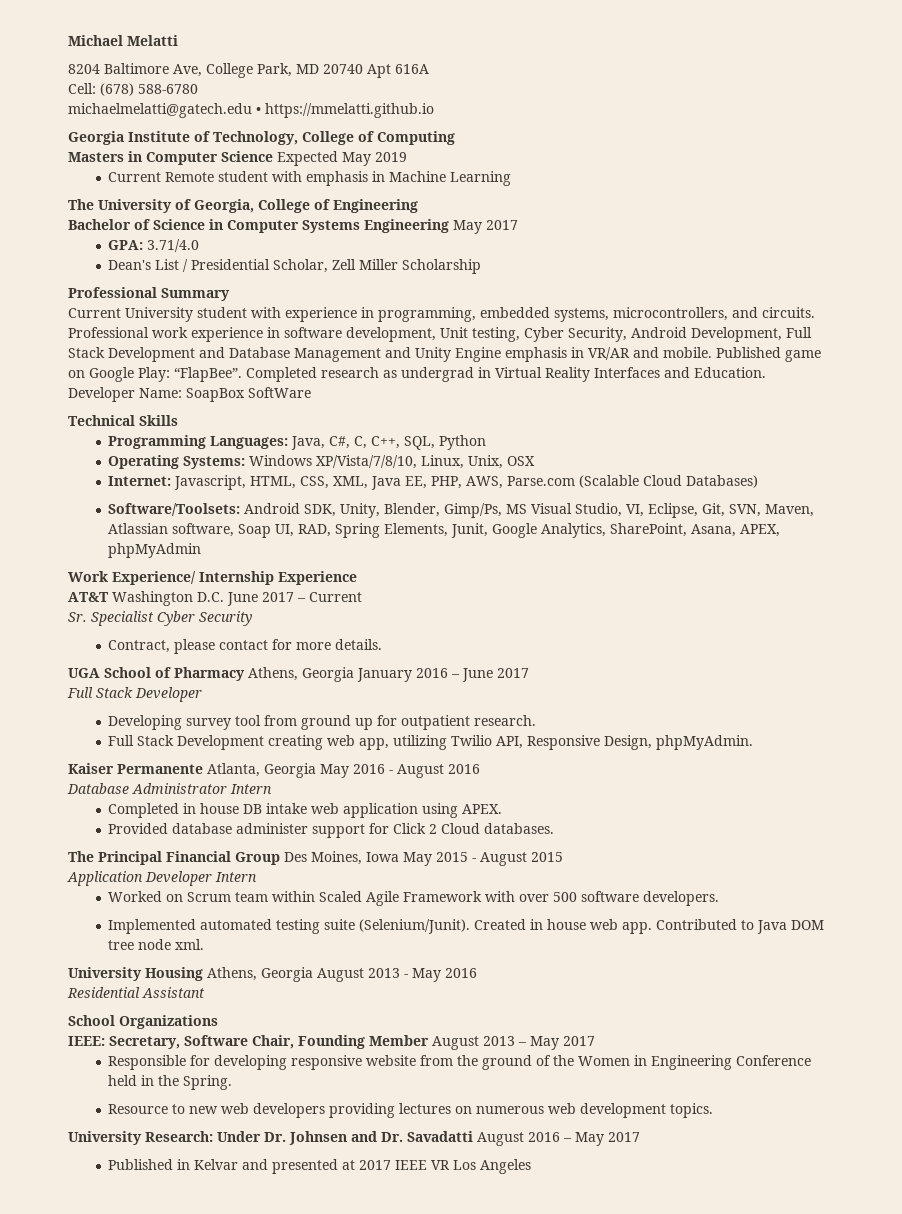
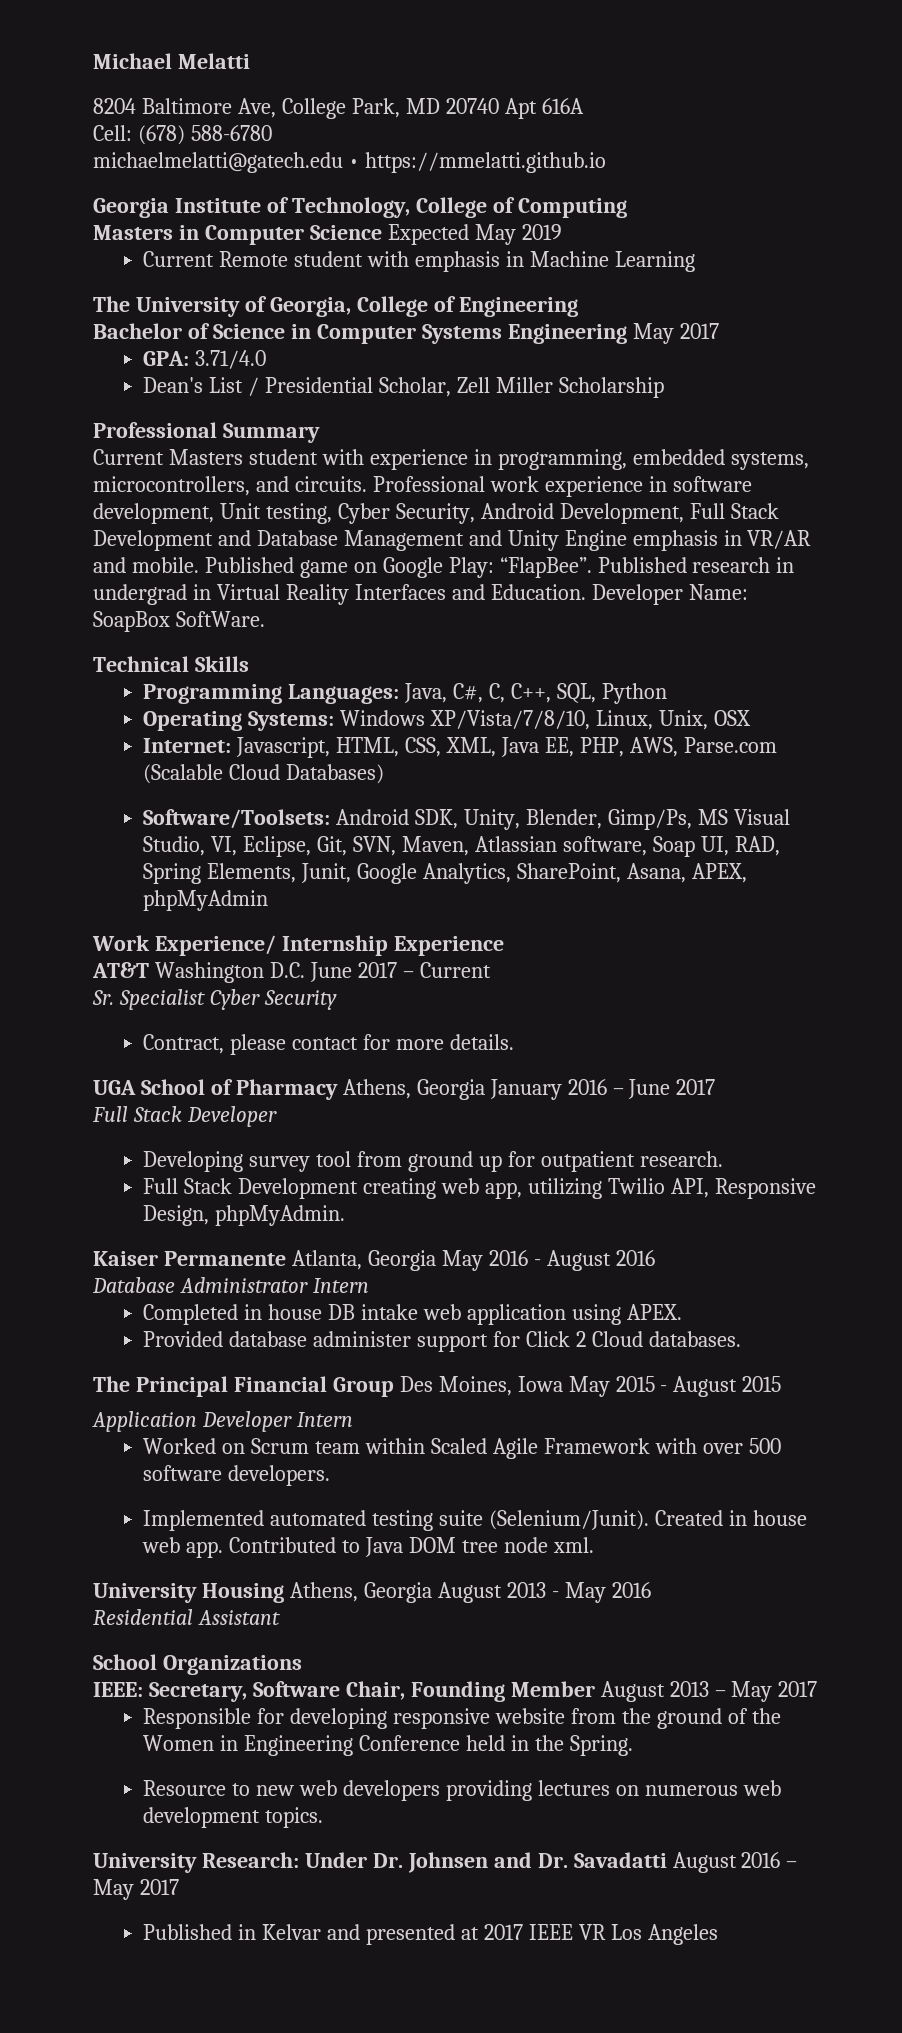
[125,307,193,322] University -> [168,449,243,465] Masters
[246,367,397,382] Completed research as -> [597,557,795,573] Published research in
[248,387,311,398] SoftWare -> [175,611,265,627] SoftWare.

